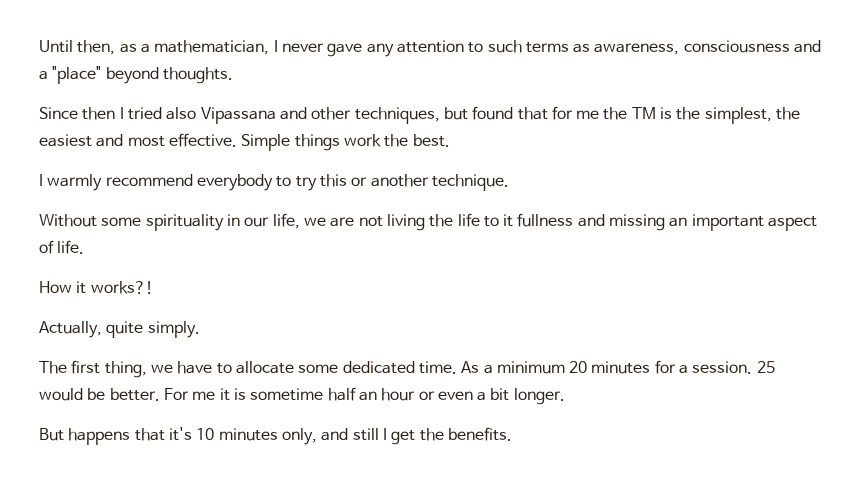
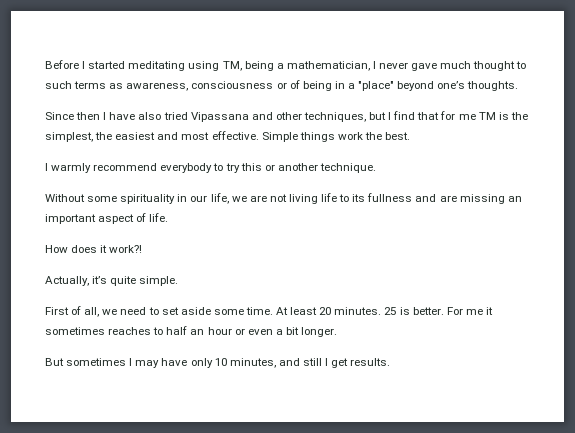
[39,40,137,55] Until then, as -> [45,60,274,71] Before I started meditating using TM, being
[366,40,464,57] any attention -> [440,61,516,71] much thought
[794,40,822,53] and -> [276,80,345,91] or of being in
(159, 75) none -> [437,81,466,89] one’s
[127,107,197,120] tried also -> [109,112,188,120] have also tried
[472,106,514,120] found -> [388,111,416,120] I find
[603,107,628,120] the -> (476, 117) none
[429,214,454,227] the -> (318, 199) none
[503,214,514,227] it -> [352,194,366,202] its
(605, 220) none -> [439,195,457,202] are
[76,281,153,294] [39,321,200,338] [39,360,775,378] [39,388,106,401] it works?! // Actually, quite simply. // The first thing, we have to allocate some dedicated time. As a minimum 20 minutes for a session. 25 would be -> [71,245,143,253] [45,276,179,286] [45,306,410,317] does it work?! // Actually, it’s quite simple. // First of all, we need to set aside some time. At least 20 minutes. 25 is
[233,388,324,401] is sometime -> [45,327,164,335] sometimes reaches to
[68,427,317,445] happens that it's 10 minutes only, -> [66,358,276,368] sometimes I may have only 10 minutes,
[419,427,512,441] the benefits. -> [350,358,391,366] results.

